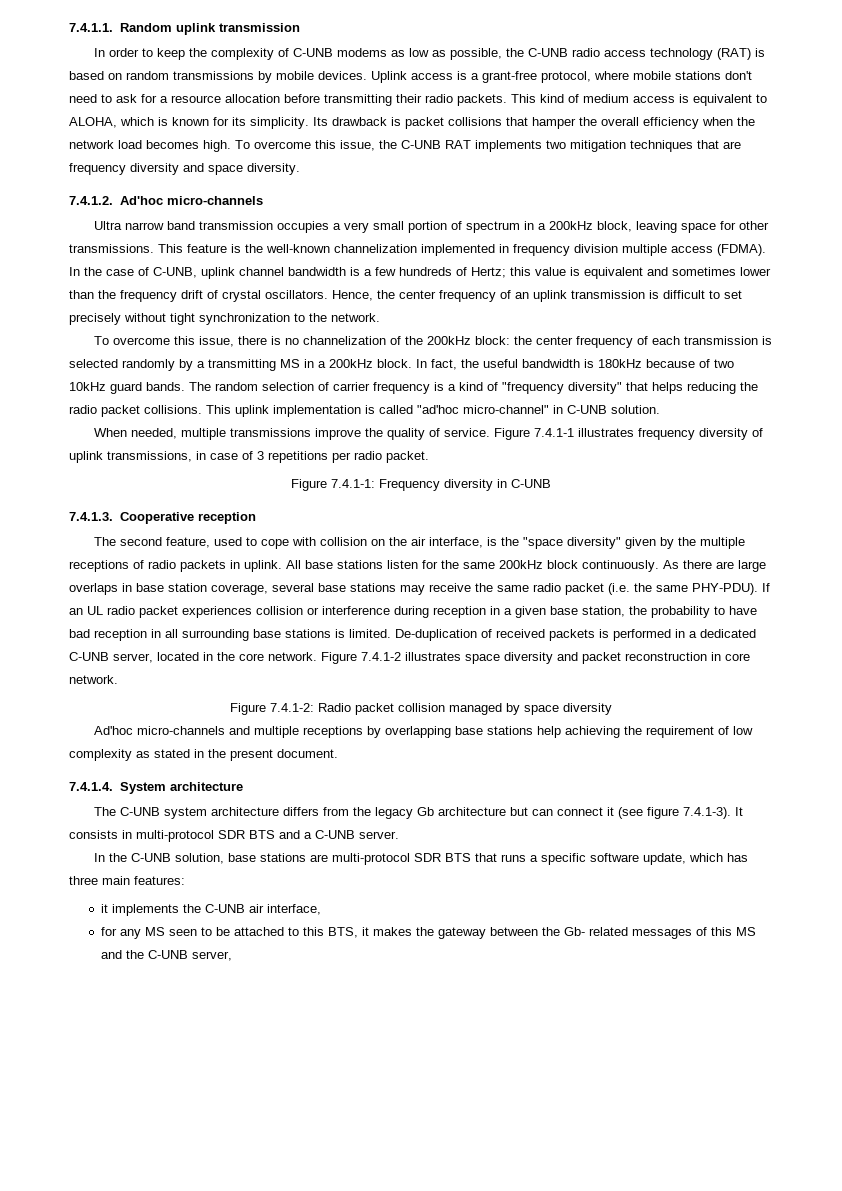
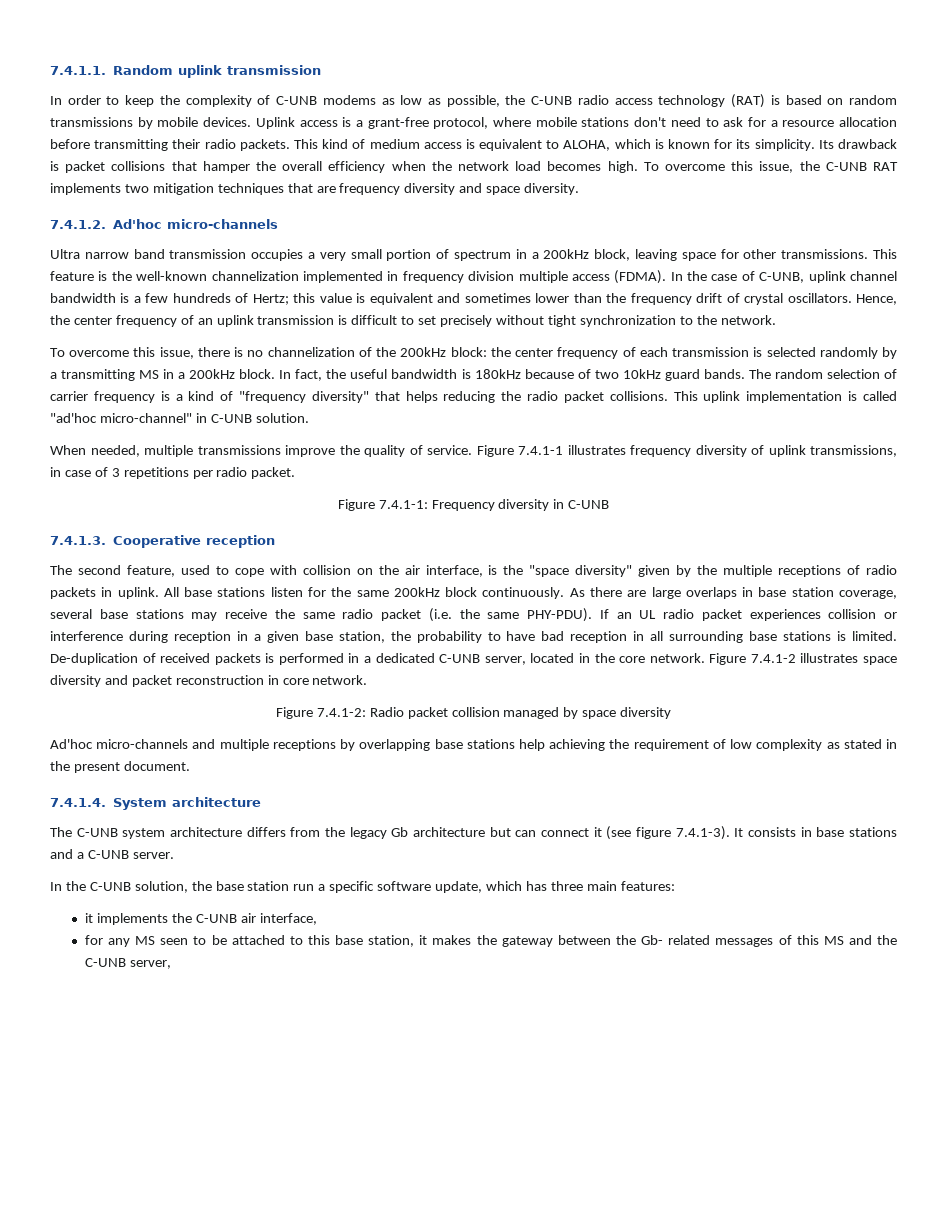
[136,830,275,842] multi-protocol SDR BTS -> [816,827,897,837] base stations
[227,853,526,865] base stations are multi-protocol SDR BTS that runs -> [191,881,315,891] the base station run
[328,927,359,938] BTS, -> [335,935,415,947] base station,

